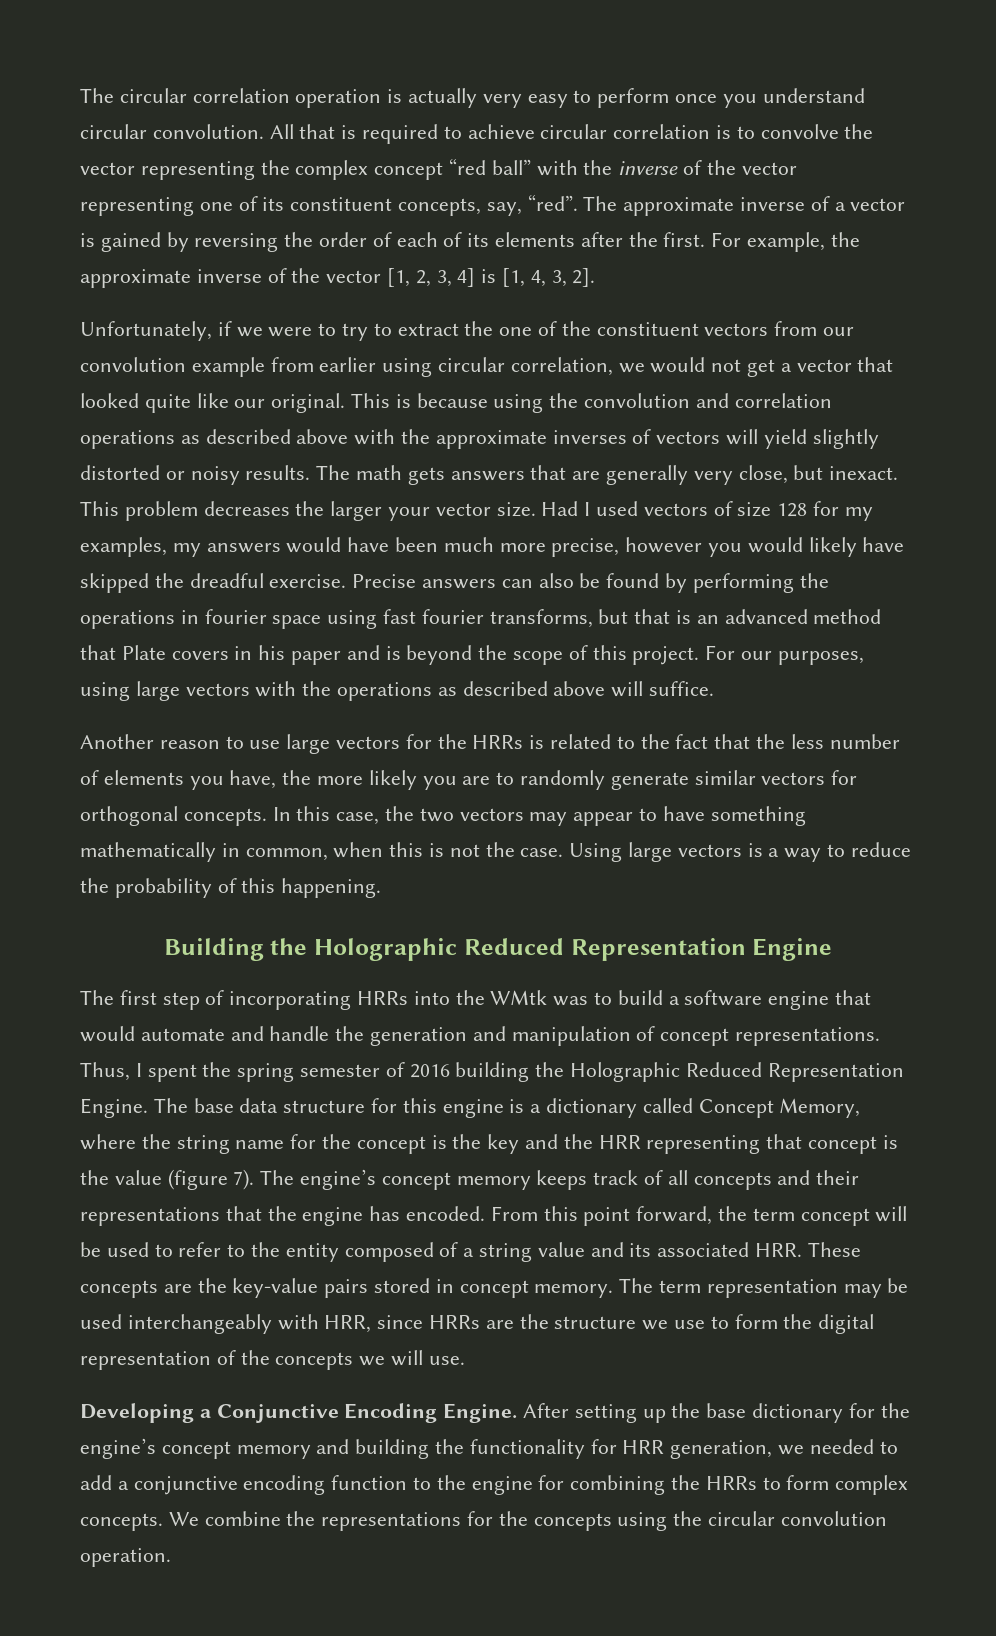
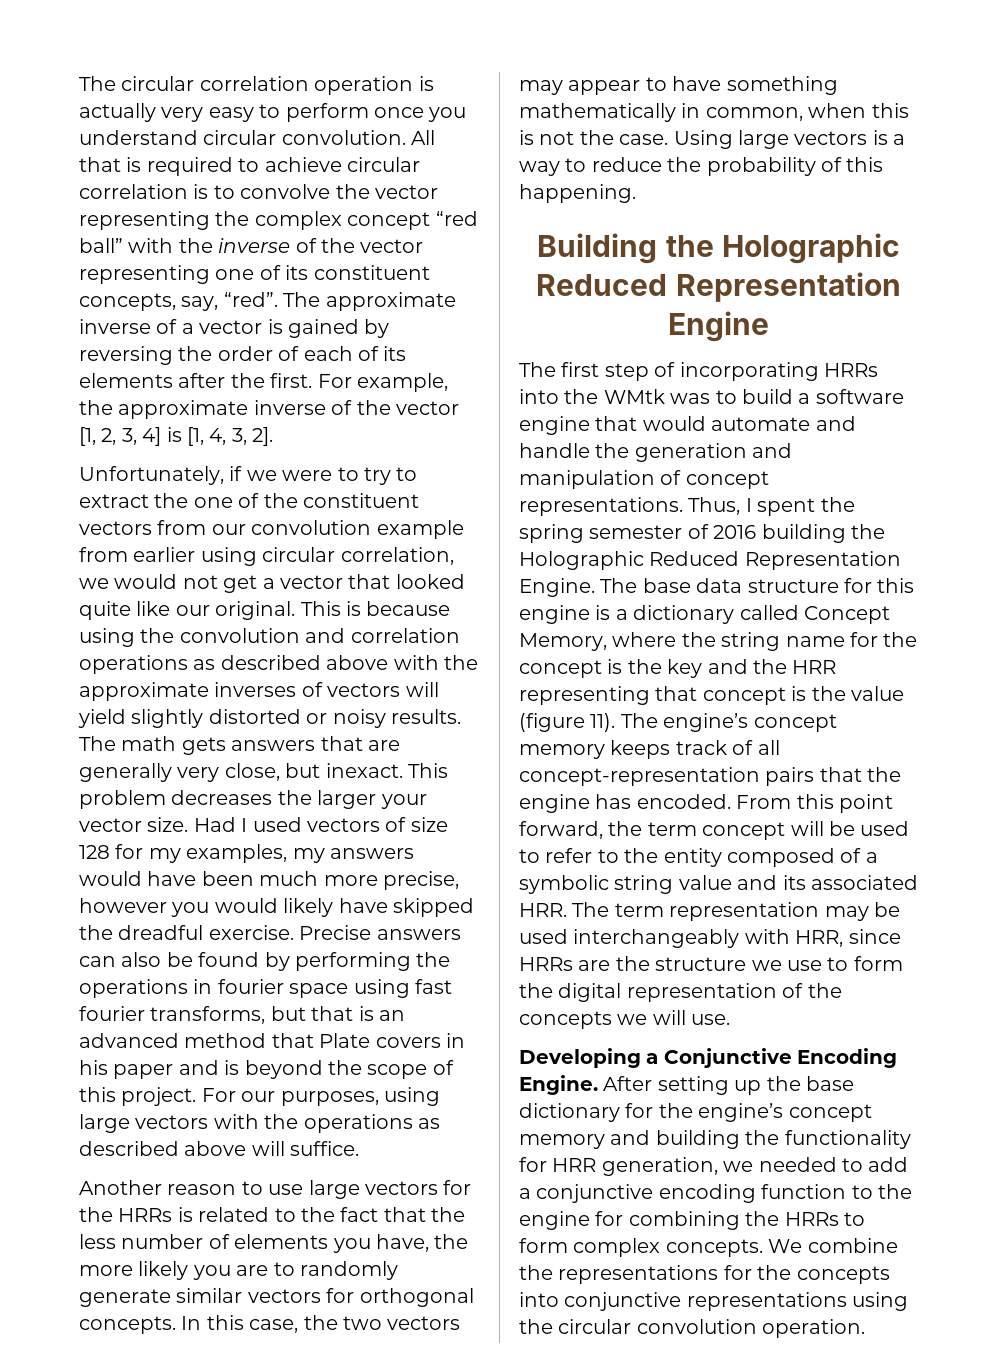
[233,1169,255,1190] 7). -> [590,713,616,732] 11).
[693,1170,860,1190] [80,1207,220,1226] concepts and their representations -> [519,767,815,786] concept-representation pairs
(475, 1252) none -> [519,875,609,894] symbolic
[807,1242,861,1257] [80,1278,614,1298] These concepts are the key-value pairs stored in concept memory. -> (567, 910) none
(612, 1522) none -> [519,1292,847,1311] into conjunctive representations

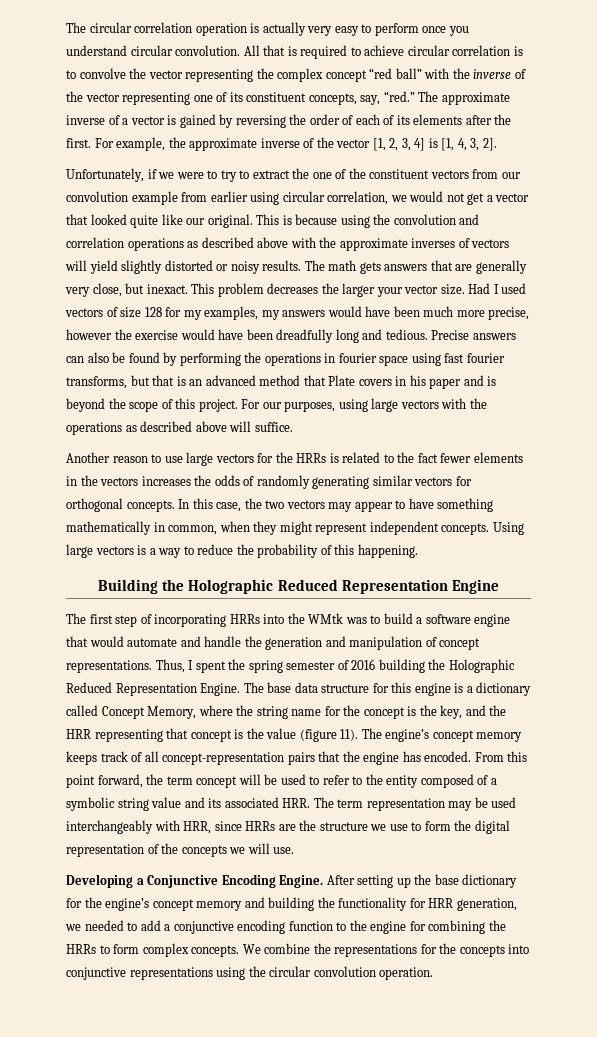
[223,292,278,307] “red”. -> [383,91,415,102] “red.”
[171,898,474,917] [79,925,294,940] you would likely have skipped the dreadful exercise. -> [114,329,428,343] the exercise would have been dreadfully long and tedious.
[383,1207,466,1222] [79,1234,469,1253] [79,1261,398,1280] [79,1289,171,1307] that the less number of elements you have, the more likely you are to randomly generate -> [440,452,523,463] [66,475,370,489] fewer elements in the vectors increases the odds of randomly generating
[871,103,909,118] [519,130,669,145] this is not the case. -> [253,521,490,535] they might represent independent concepts.
[667,659,703,678] key -> [440,705,463,719] key,

